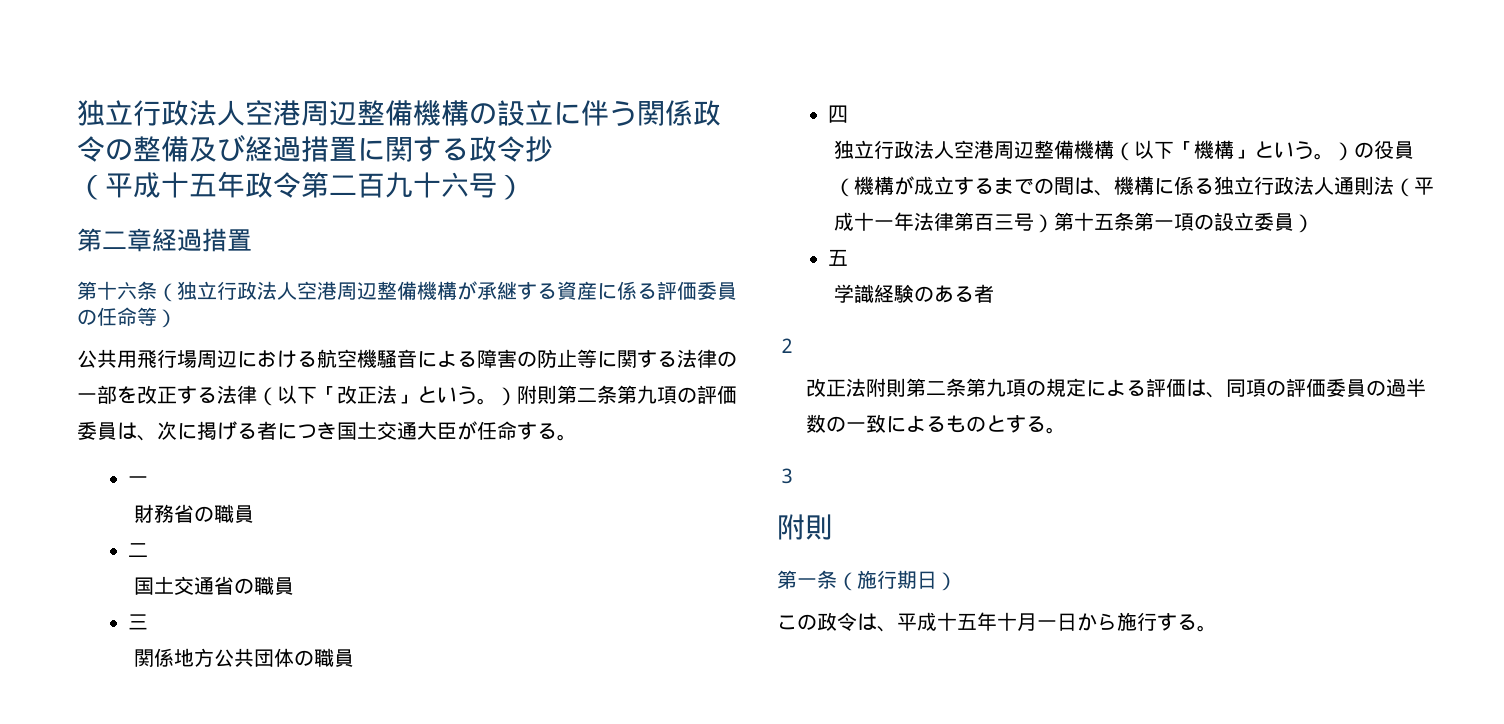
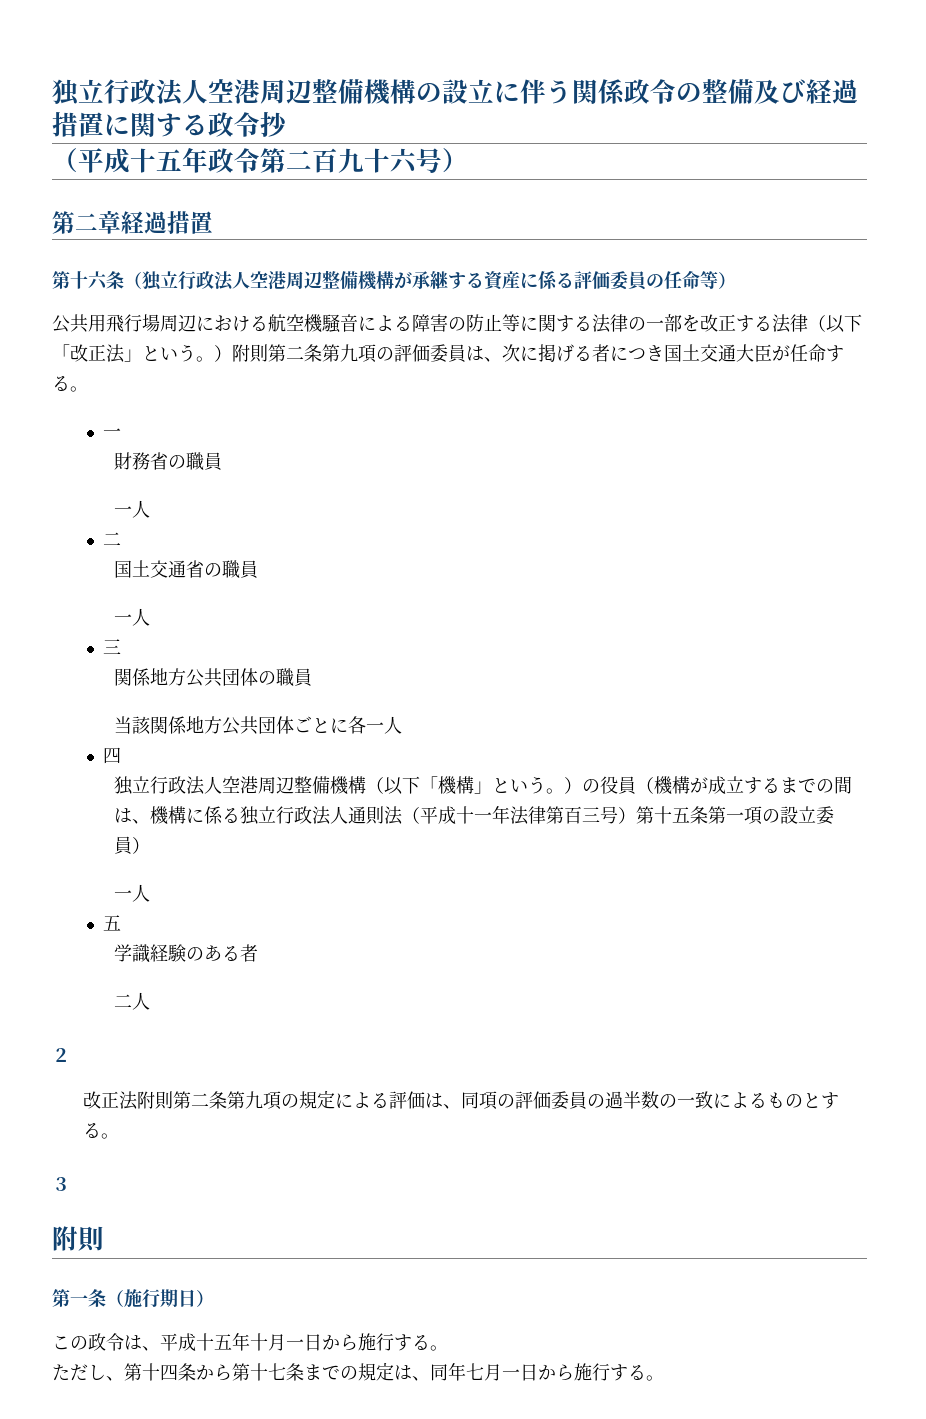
(255, 514) none -> [114,500,151,518] // 一人
(295, 586) none -> [114,608,151,626] // 一人
(355, 658) none -> [114,716,403,735] // 当該関係地方公共団体ごとに各一人
(1315, 223) none -> [114,884,151,902] // 一人
(995, 293) none -> [114,992,151,1010] // 二人
(1217, 628) none -> [52,1362,664,1381] // ただし、第十四条から第十七条までの規定は、同年七月一日から施行する。

